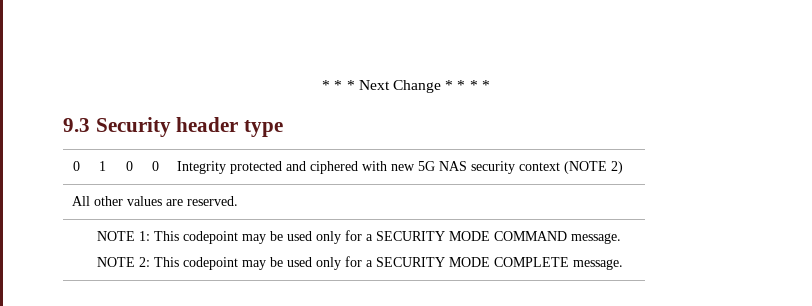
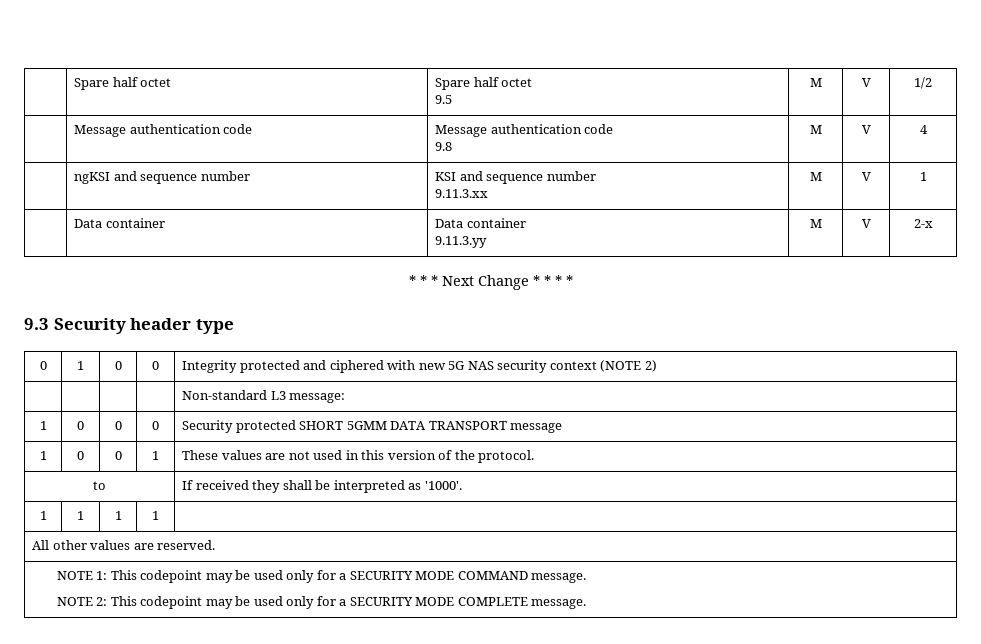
(322, 85) none -> [74,77,172,90] [435,77,533,90] [435,95,453,104] [809,78,822,87] [861,78,871,87] [914,77,932,89] [74,124,253,137] [435,124,614,137] [435,142,453,151] [809,125,822,134] [861,125,871,134] [919,125,928,134] [74,171,250,184] [435,171,596,184] [435,189,489,198] [809,172,822,181] [861,172,871,181] [919,172,927,181] [74,218,165,228] [435,218,526,228] [435,236,488,248] [809,219,822,228] [861,219,871,228] [913,219,933,228] | Spare half octet | Spare half octet // 9.5 | M | V | 1/2 // | Message authentication code | Message authentication code // 9.8 | M | V | 4 // | ngKSI and sequence number | KSI and sequence number // 9.11.3.xx | M | V | 1 // | Data container | Data container // 9.11.3.yy | M | V | 2-x //
(623, 167) none -> [182,390,346,403] [39,421,47,430] [77,421,84,430] [114,421,122,430] [152,421,159,430] [182,420,563,433] [39,451,47,460] [77,451,84,460] [114,451,122,460] [152,451,159,460] [182,450,535,463] [93,481,106,490] [182,480,462,493] [39,511,47,520] [77,511,84,520] [114,511,122,520] [152,511,159,520] // | | | | Non-standard L3 message: // 1 | 0 | 0 | 0 | Security protected SHORT 5GMM DATA TRANSPORT message // 1 | 0 | 0 | 1 | These values are not used in this version of the protocol. // to | If received they shall be interpreted as '1000'. // 1 | 1 | 1 | 1 |

